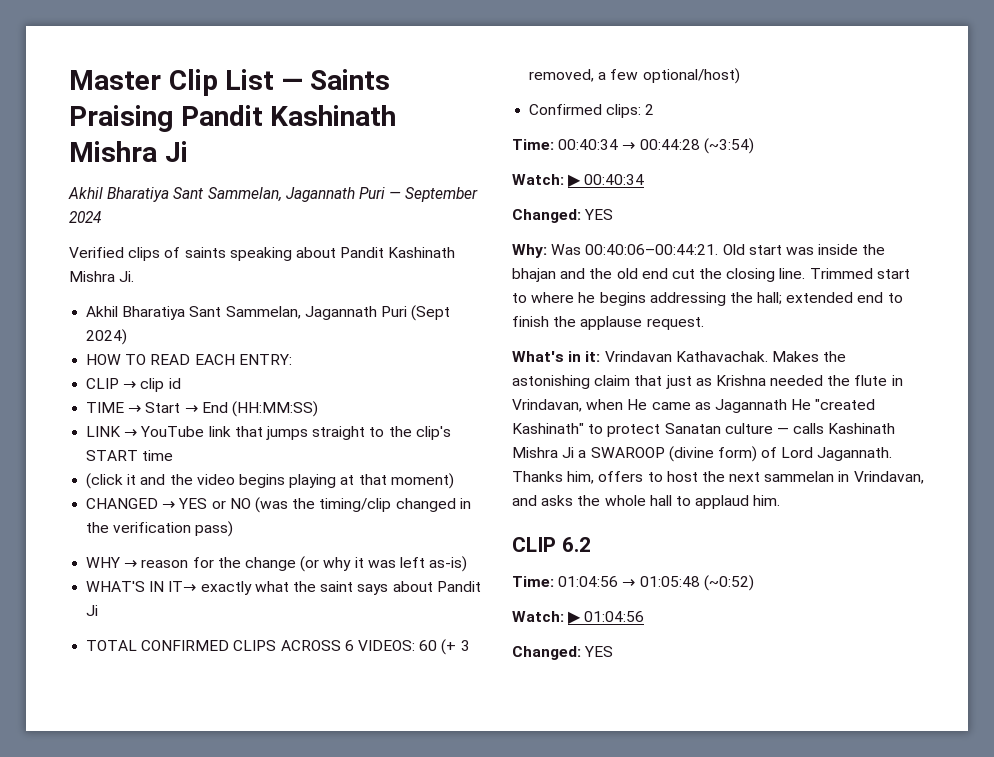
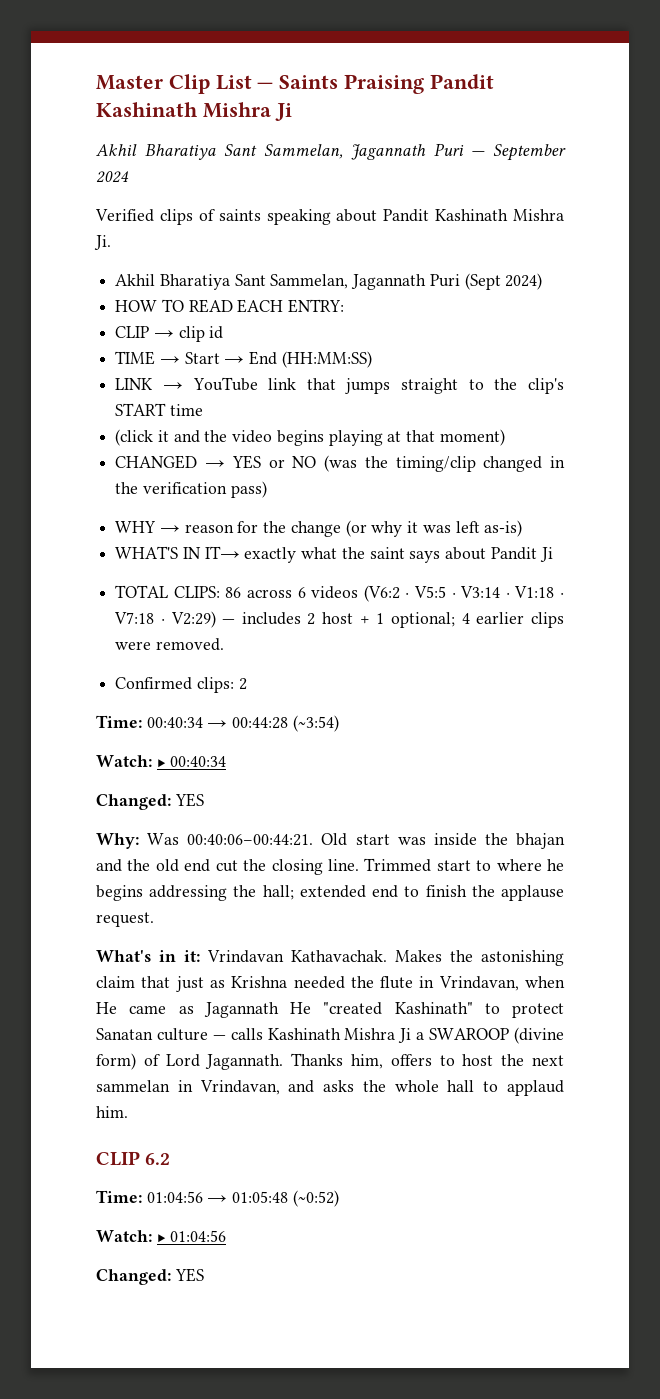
[141,639,470,655] [529,68,740,84] CONFIRMED CLIPS ACROSS 6 VIDEOS: 60 (+ 3 removed, a few optional/host) -> [173,585,565,602] [114,611,564,628] [115,638,224,651] CLIPS: 86 across 6 videos (V6:2 · V5:5 · V3:14 · V1:18 · V7:18 · V2:29) — includes 2 host + 1 optional; 4 earlier clips were removed.

